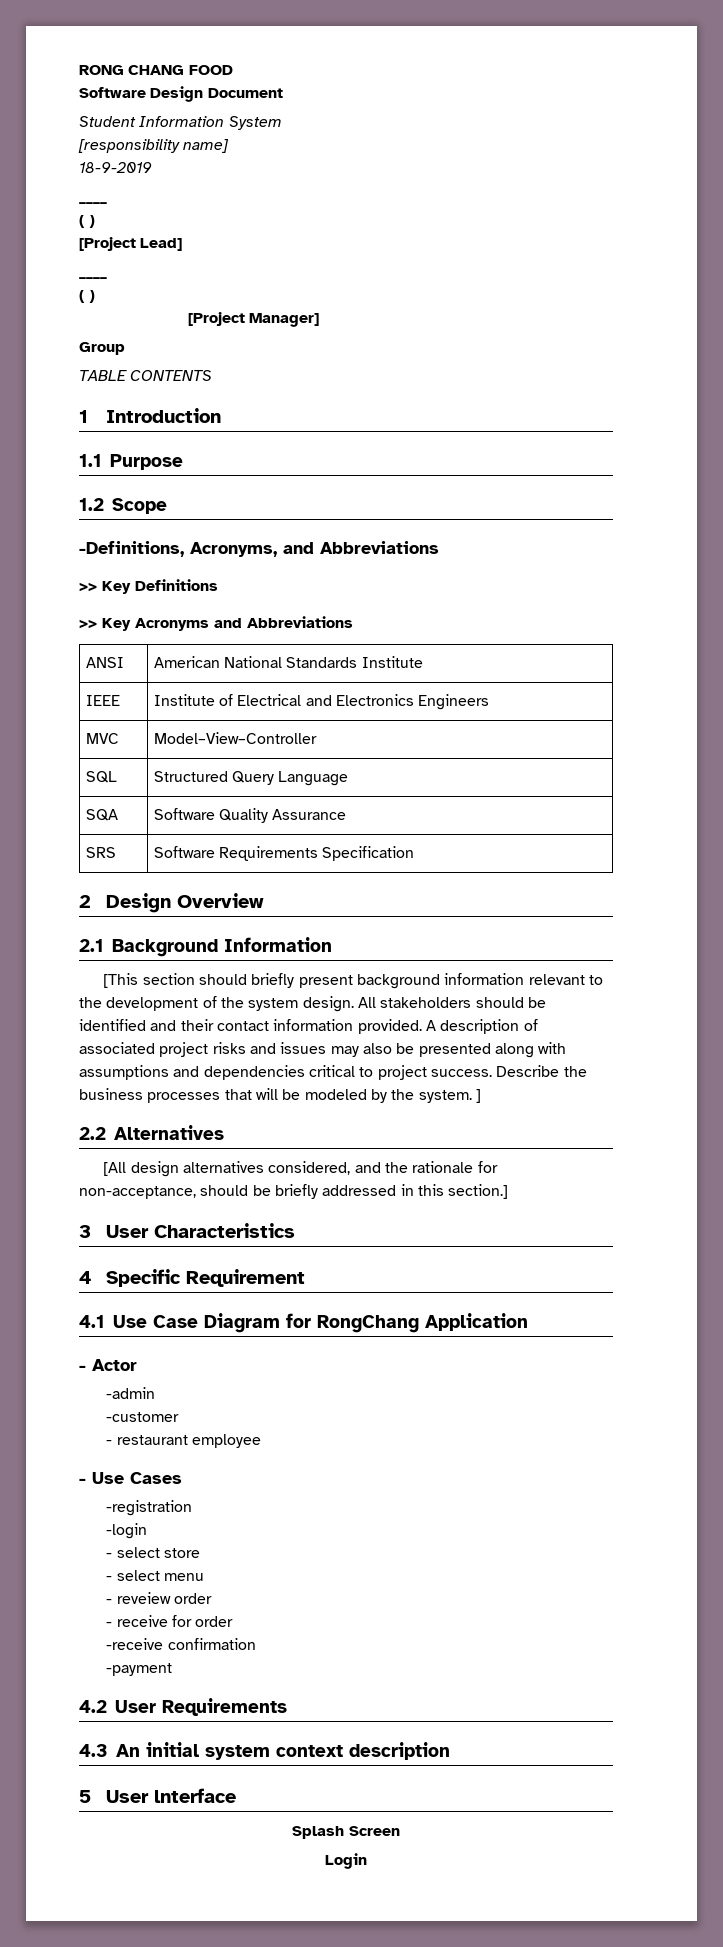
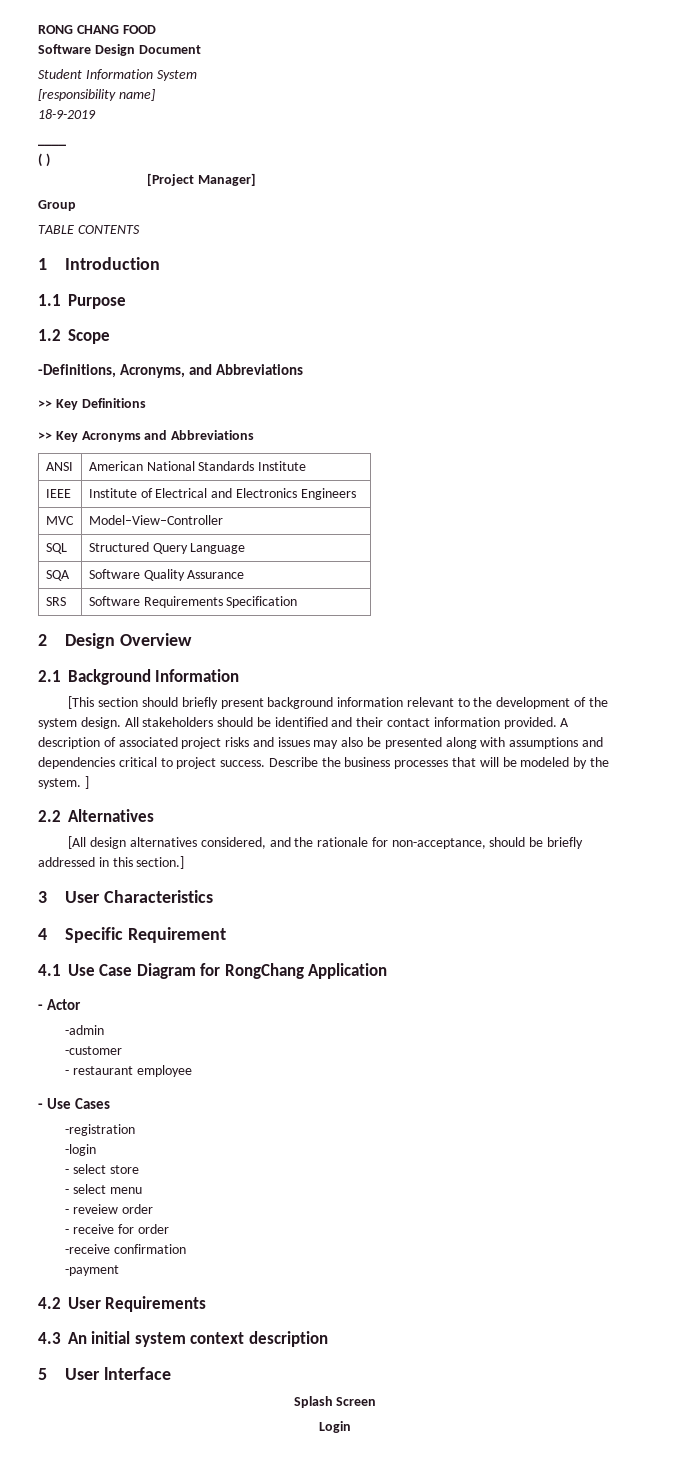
[79,237,183,251] [79,277,107,279] [79,290,96,303] // [Project Lead] // ____ // ( ) -> (50, 160) none

